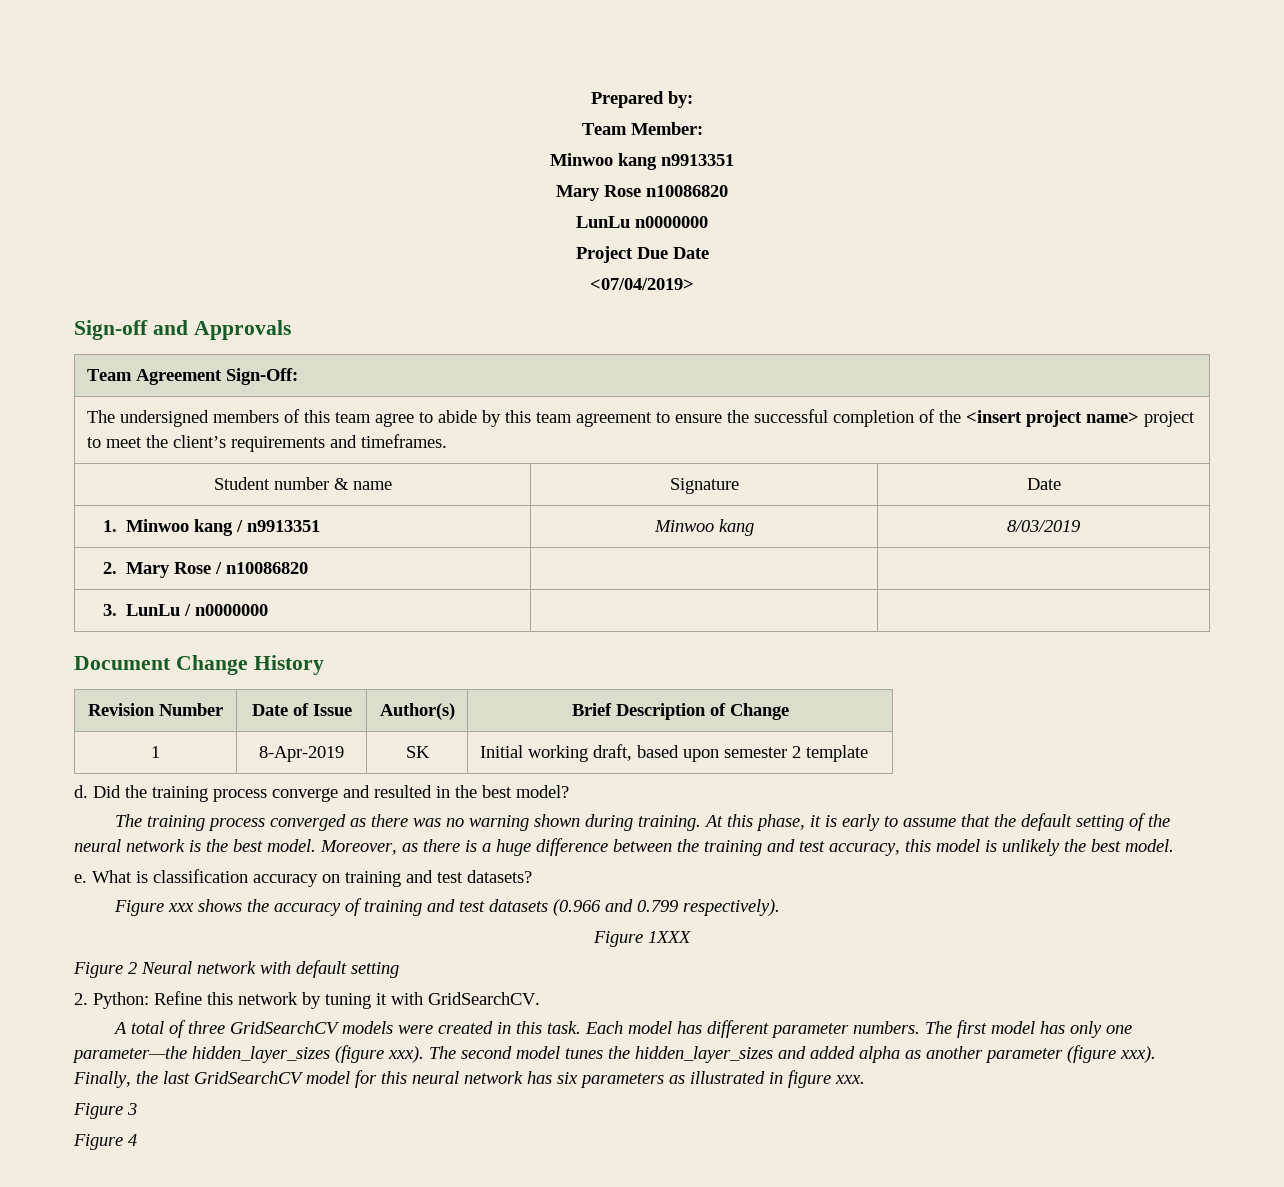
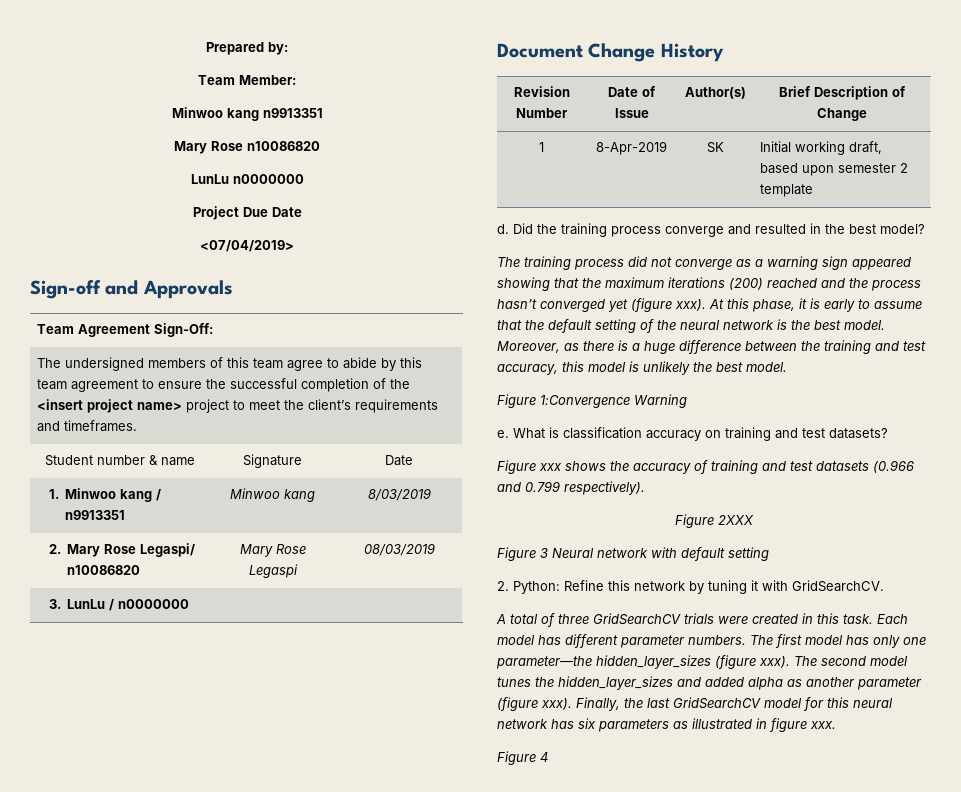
[215,562,223,574] / -> [140,543,196,557] Legaspi/
(309, 568) | -> [239,544,306,557] [248,564,298,578] [363,543,436,556] Mary Rose Legaspi | 08/03/2019
[269,814,701,831] converged as there was no warning shown during training. -> [628,256,911,270] [497,277,921,291] [497,298,706,312] did not converge as a warning sign appeared showing that the maximum iterations (200) reached and the process hasn’t converged yet (figure xxx).
(1174, 845) none -> [497,394,687,408] // Figure 1:Convergence Warning
[648,931,691,943] [73,962,137,978] 1XXX // Figure 2 -> [718,515,754,525] [497,547,548,561] 2XXX // Figure 3
[341,1021,393,1034] models -> [684,613,714,624] trials
[73,1103,137,1119] // Figure 3 -> (836, 725) none

